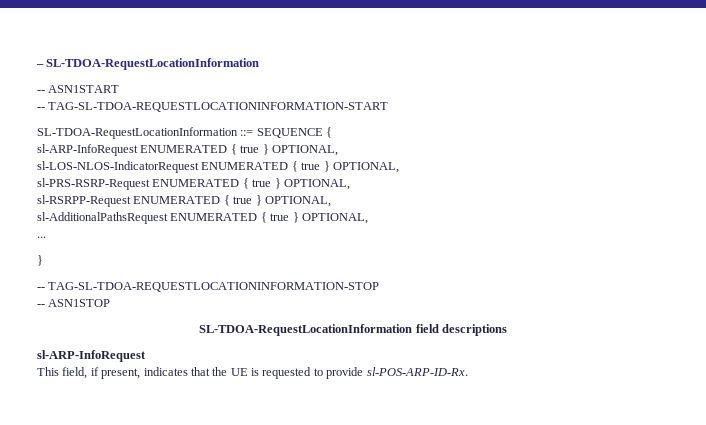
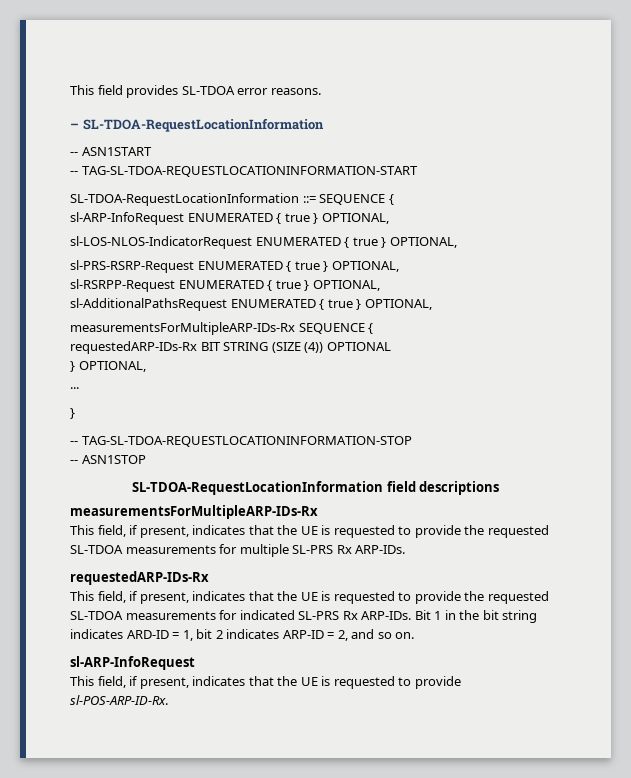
(36, 65) none -> [70,85,321,98] This field provides SL-TDOA error reasons. //
(368, 218) none -> [70,322,374,335] [70,341,391,354] [70,361,146,372] // measurementsForMultipleARP-IDs-Rx SEQUENCE { // requestedARP-IDs-Rx BIT STRING (SIZE (4)) OPTIONAL // } OPTIONAL,
(507, 330) none -> [70,505,318,519] [70,525,549,538] [70,544,406,557] [70,571,209,585] [70,591,549,604] [70,610,538,623] [70,629,415,641] // measurementsForMultipleARP-IDs-Rx // This field, if present, indicates that the UE is requested to provide the requested SL-TDOA measurements for multiple SL-PRS Rx ARP-IDs. // requestedARP-IDs-Rx // This field, if present, indicates that the UE is requested to provide the requested SL-TDOA measurements for indicated SL-PRS Rx ARP-IDs. Bit 1 in the bit string indicates ARD-ID = 1, bit 2 indicates ARP-ID = 2, and so on.

